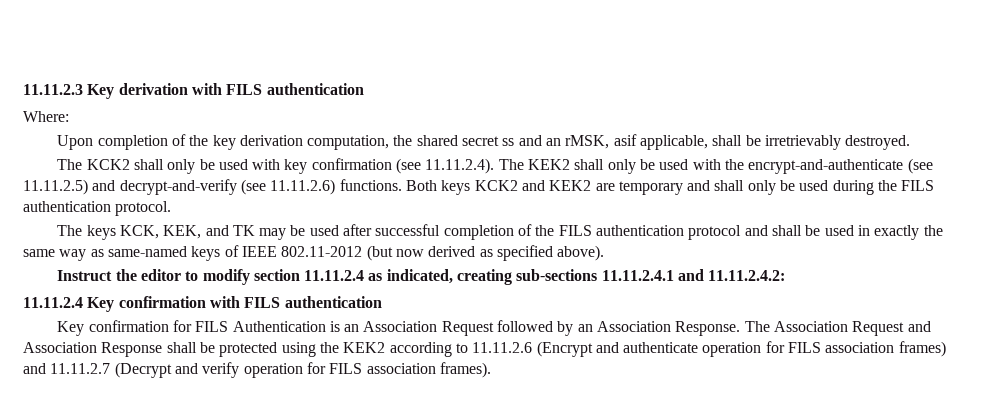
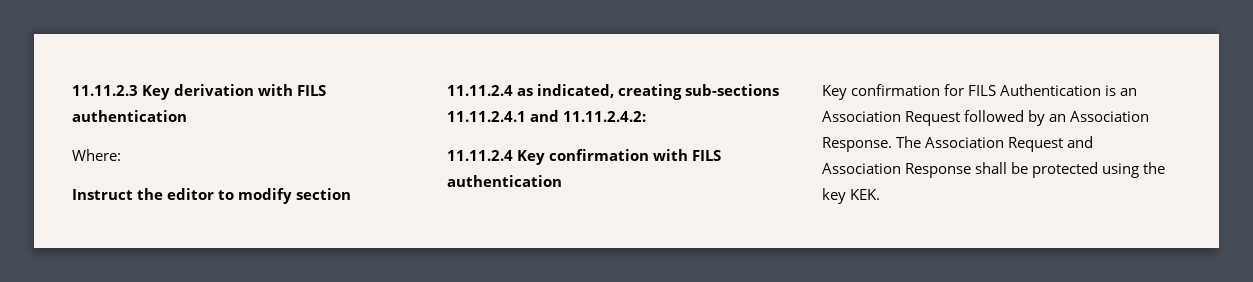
[57,134,911,150] [57,158,933,174] [23,179,935,195] [23,201,172,216] [57,224,943,240] [23,245,605,261] // Upon completion of the key derivation computation, the shared secret ss and an rMSK, asif applicable, shall be irretrievably destroyed. // The KCK2 shall only be used with key confirmation (see 11.11.2.4). The KEK2 shall only be used with the encrypt-and-authenticate (see 11.11.2.5) and decrypt-and-verify (see 11.11.2.6) functions. Both keys KCK2 and KEK2 are temporary and shall only be used during the FILS authentication protocol. // The keys KCK, KEK, and TK may be used after successful completion of the FILS authentication protocol and shall be used in exactly the same way as same-named keys of IEEE 802.11-2012 (but now derived as specified above). -> (121, 155) none
[343,341,946,357] [23,362,491,378] KEK2 according to 11.11.2.6 (Encrypt and authenticate operation for FILS association frames) and 11.11.2.7 (Decrypt and verify operation for FILS association frames). -> [822,188,881,204] key KEK.

